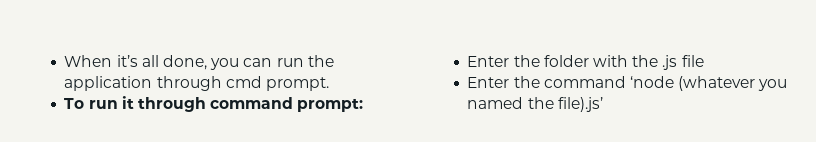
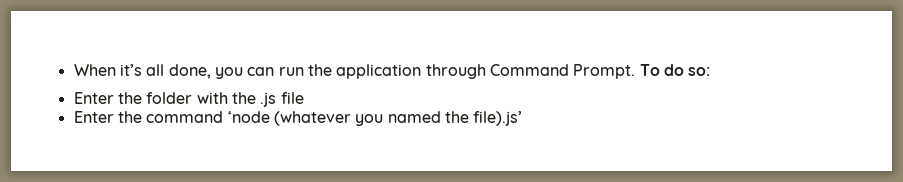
[225,76,330,91] [64,96,364,112] cmd prompt. // To run it through command prompt: -> [489,64,711,79] Command Prompt. To do so:

